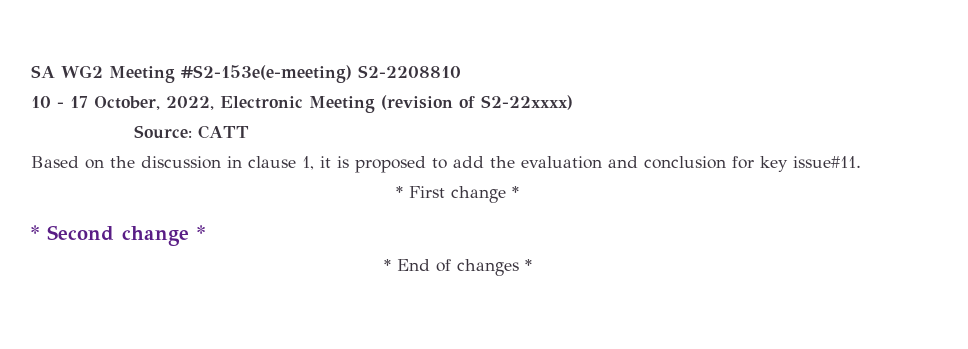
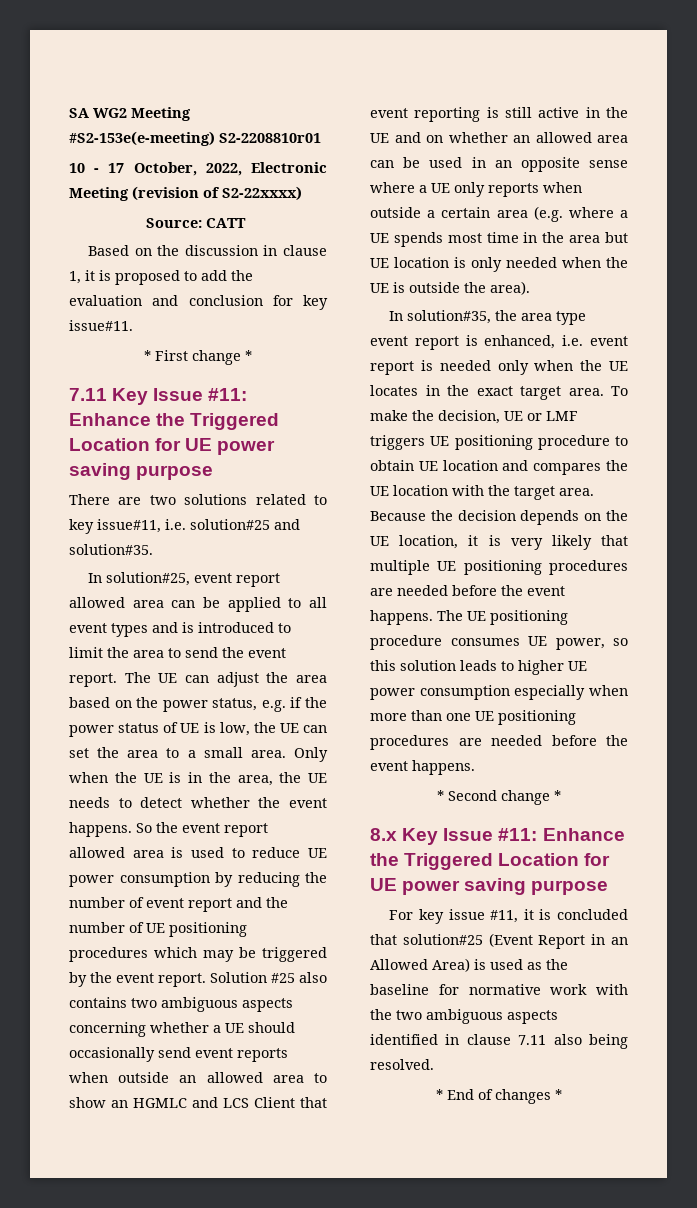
[358,65,461,78] S2-2208810 -> [219,133,321,143] S2-2208810r01
[31,225,205,246] * Second change * -> [69,388,248,405] [69,413,280,430] [69,438,276,455] [69,463,214,480] [69,494,327,505] [69,519,300,534] [69,544,153,555] [88,572,281,587] [69,597,327,612] [69,622,291,637] [69,647,286,658] [69,672,327,687] [69,697,328,712] [69,722,327,737] [69,747,328,762] [69,772,327,786] [69,797,327,808] [69,822,268,837] [69,847,327,858] [69,872,327,887] [69,897,288,912] [69,922,247,937] [69,947,327,962] [69,972,327,987] [69,997,293,1012] [69,1022,295,1037] [69,1047,288,1062] [69,1072,327,1083] [69,1097,327,1108] [370,107,628,122] [370,132,628,143] [370,157,628,172] [370,182,582,197] [370,206,628,222] [370,232,628,247] [370,257,628,272] [370,281,530,295] [389,310,587,325] [370,335,628,350] [370,360,628,375] [370,385,628,400] [370,410,578,424] [370,435,628,450] [370,460,628,475] [370,485,594,500] [370,510,628,525] [370,535,628,550] [370,560,628,575] [370,585,565,596] [370,610,568,625] [370,635,628,650] [370,660,587,675] [370,685,628,700] [370,710,576,725] [370,735,628,750] [370,760,475,775] [437,790,561,805] [370,828,625,845] [370,853,611,870] [370,878,609,895] [389,909,628,924] [370,933,628,949] [370,958,568,972] [370,984,628,995] [370,1009,558,1024] [370,1034,628,1049] [370,1059,434,1070] 7.11 Key Issue #11: Enhance the Triggered Location for UE power saving purpose // There are two solutions related to key issue#11, i.e. solution#25 and solution#35. // In solution#25, event report allowed area can be applied to all event types and is introduced to limit the area to send the event report. The UE can adjust the area based on the power status, e.g. if the power status of UE is low, the UE can set the area to a small area. Only when the UE is in the area, the UE needs to detect whether the event happens. So the event report allowed area is used to reduce UE power consumption by reducing the number of event report and the number of UE positioning procedures which may be triggered by the event report. Solution #25 also contains two ambiguous aspects concerning whether a UE should occasionally send event reports when outside an allowed area to show an HGMLC and LCS Client that event reporting is still active in the UE and on whether an allowed area can be used in an opposite sense where a UE only reports when outside a certain area (e.g. where a UE spends most time in the area but UE location is only needed when the UE is outside the area). // In solution#35, the area type event report is enhanced, i.e. event report is needed only when the UE locates in the exact target area. To make the decision, UE or LMF triggers UE positioning procedure to obtain UE location and compares the UE location with the target area. Because the decision depends on the UE location, it is very likely that multiple UE positioning procedures are needed before the event happens. The UE positioning procedure consumes UE power, so this solution leads to higher UE power consumption especially when more than one UE positioning procedures are needed before the event happens. // * Second change * // 8.x Key Issue #11: Enhance the Triggered Location for UE power saving purpose // For key issue #11, it is concluded that solution#25 (Event Report in an Allowed Area) is used as the baseline for normative work with the two ambiguous aspects identified in clause 7.11 also being resolved.

